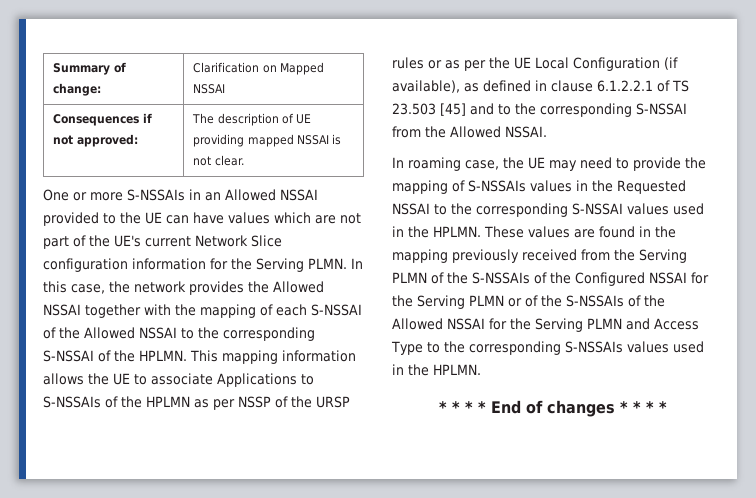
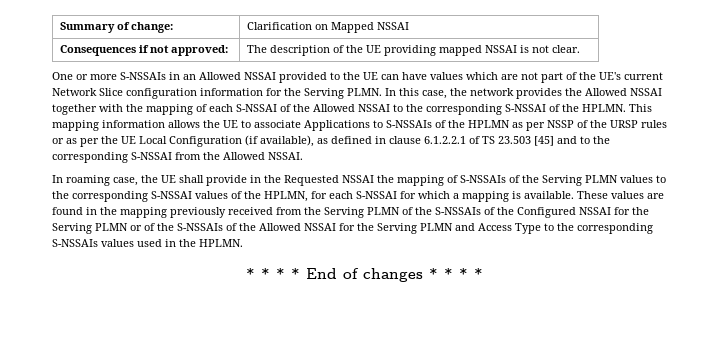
(294, 118) none -> [346,45,364,53] the
[549,157,706,171] [392,180,686,194] [392,203,430,215] may need to provide the mapping of S-NSSAIs values in the Requested NSSAI -> [179,175,653,186] shall provide in the Requested NSSAI the mapping of S-NSSAIs of the Serving PLMN values
[673,203,704,215] [392,226,481,238] used in the HPLMN. -> [231,191,574,202] of the HPLMN, for each S-NSSAI for which a mapping is available.

